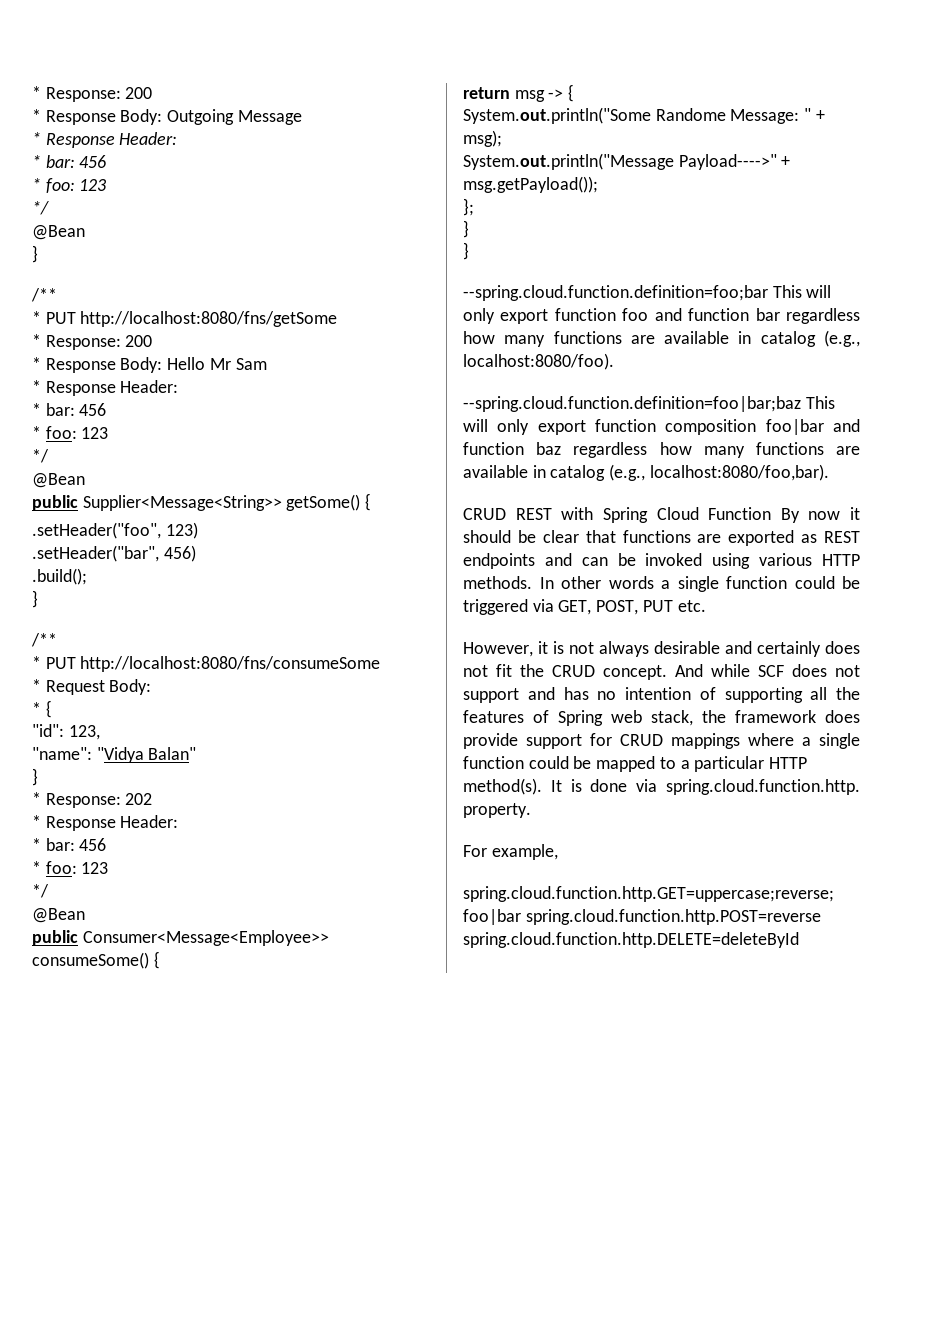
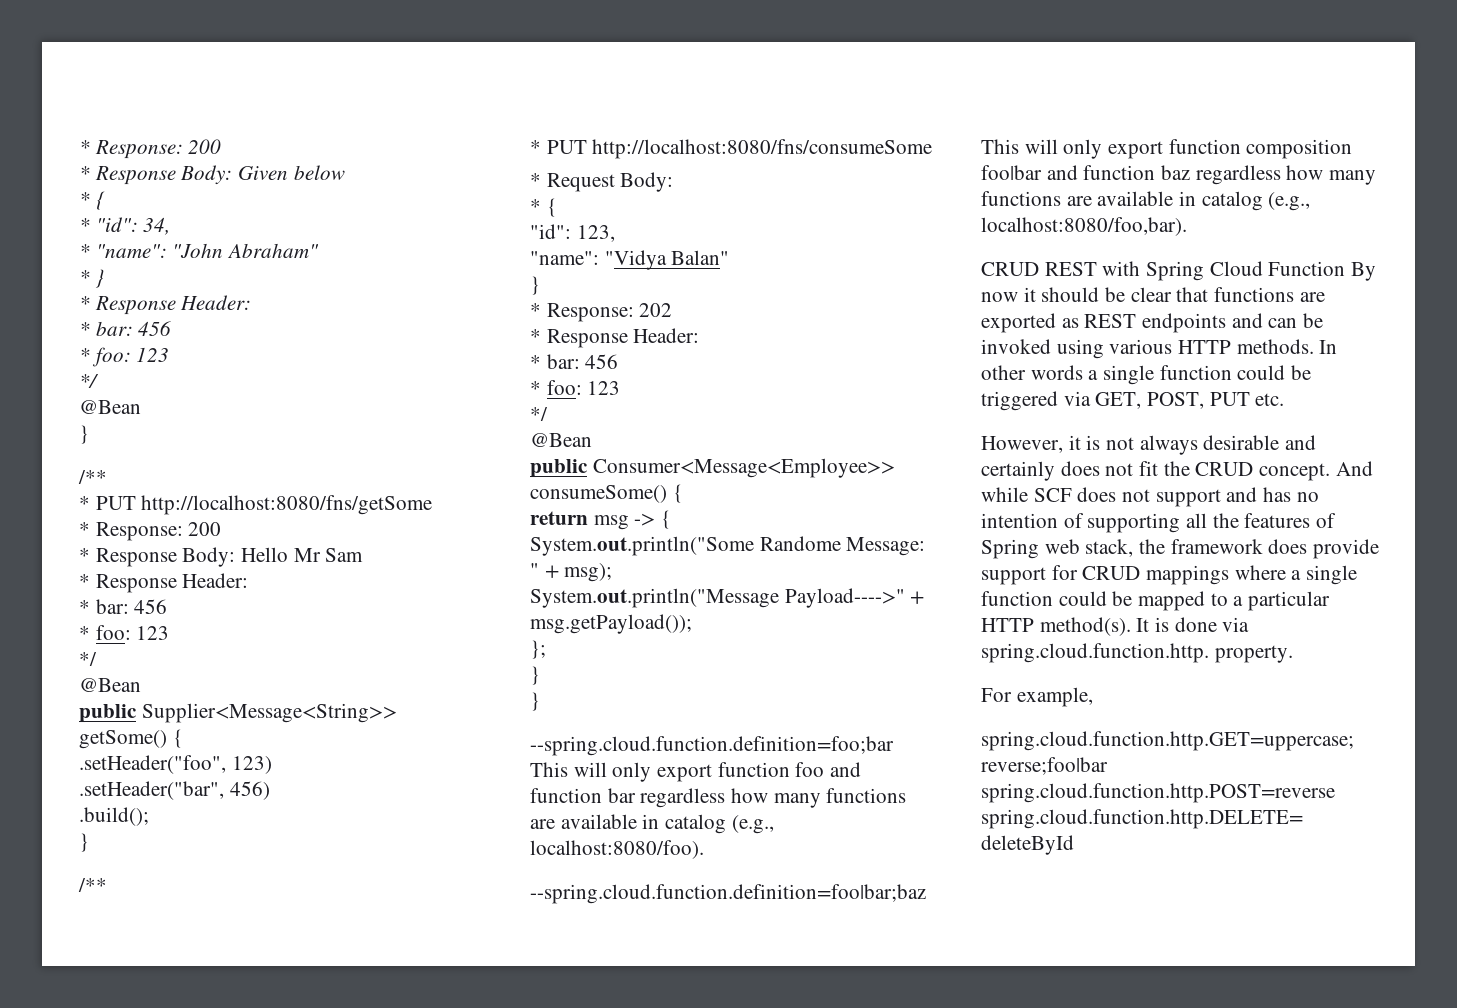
[32,86,153,102] [32,109,302,125] * Response: 200 // * Response Body: Outgoing Message -> [79,139,222,159] [79,165,345,185] [79,191,105,210] [79,217,171,235] [79,243,320,258] [79,269,104,288] * Response: 200 // * Response Body: Given below // * { // * "id": 34, // * "name": "John Abraham" // * }

